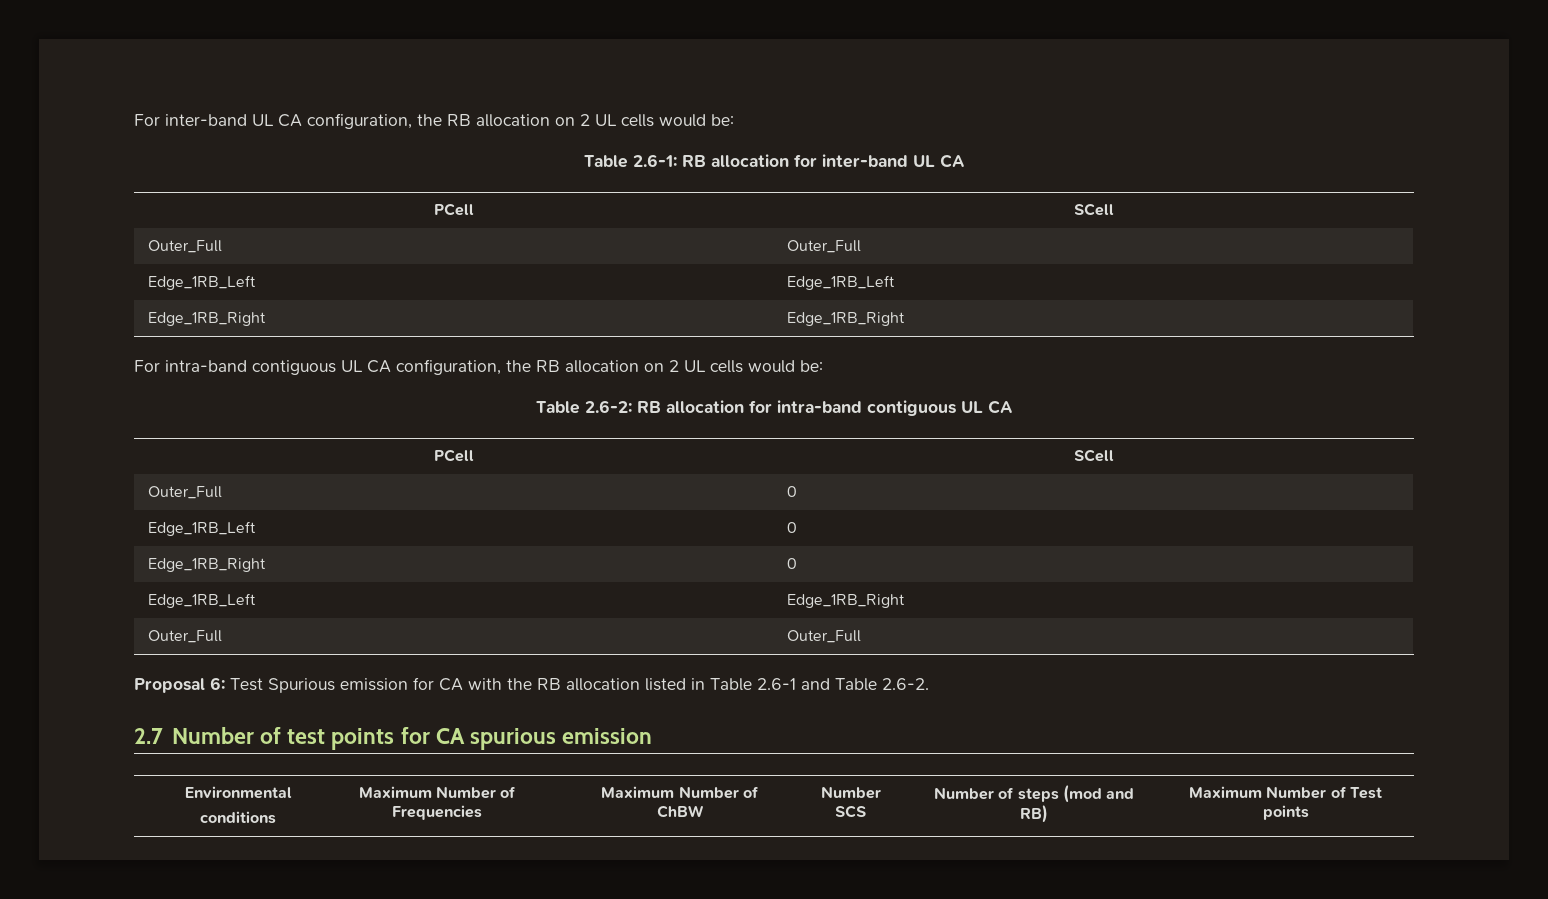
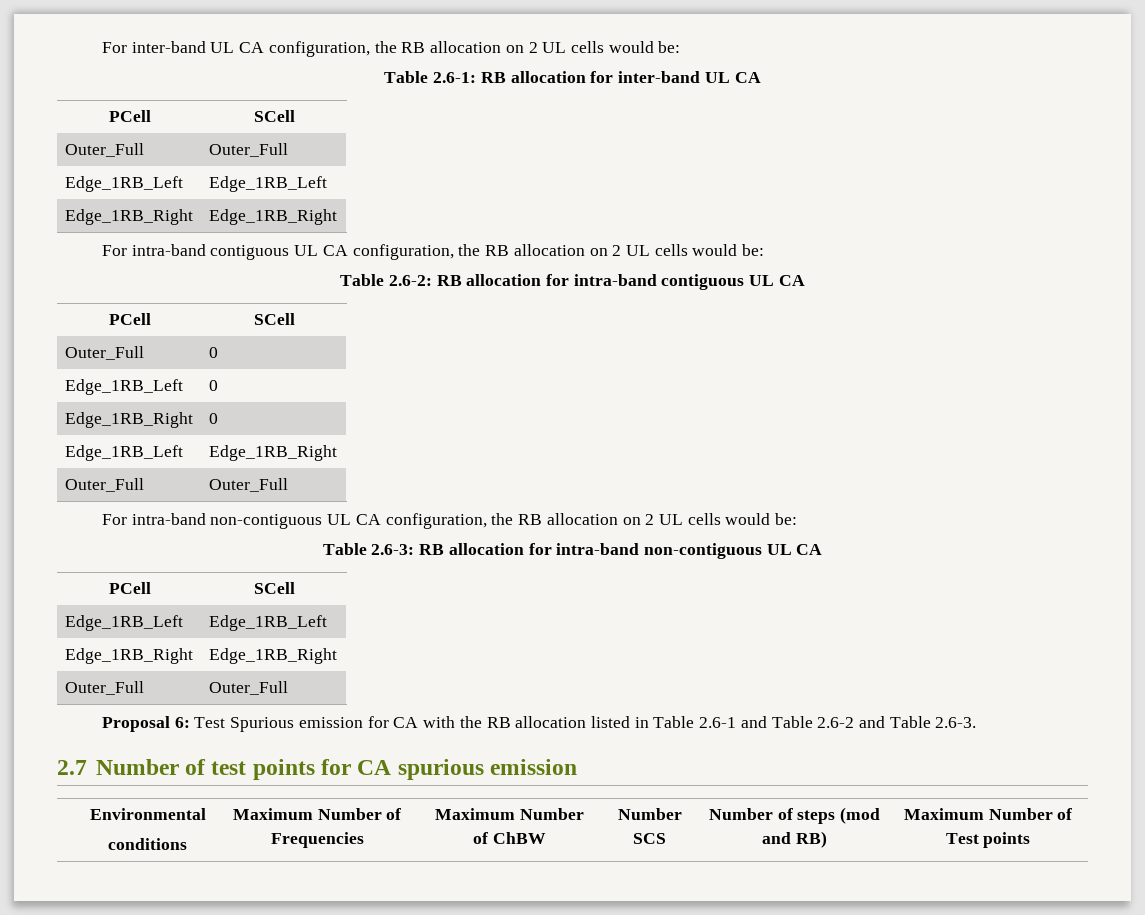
(861, 636) none -> [101,513,798,529] [322,543,823,559] [108,582,151,594] [253,582,295,594] [64,615,183,631] [208,615,327,631] [64,648,193,664] [208,648,337,664] [64,681,144,695] [208,681,288,695] // For intra-band non-contiguous UL CA configuration, the RB allocation on 2 UL cells would be: // Table 2.6-3: RB allocation for intra-band non-contiguous UL CA // PCell | SCell // Edge_1RB_Left | Edge_1RB_Left // Edge_1RB_Right | Edge_1RB_Right // Outer_Full | Outer_Full
[882,678,929,690] 2.6-2. -> [817,716,977,728] 2.6-2 and Table 2.6-3.

